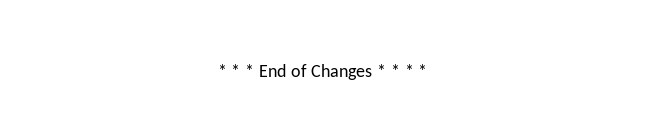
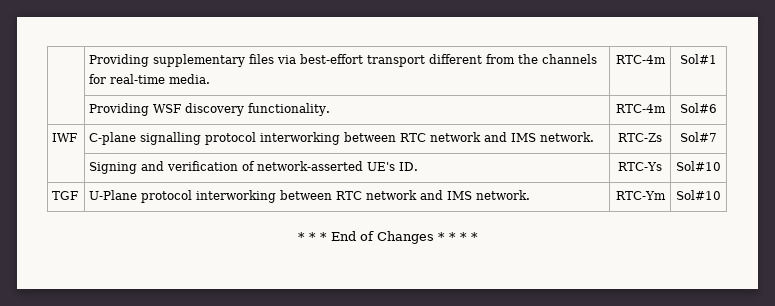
(217, 70) none -> [89,54,598,67] [89,74,211,84] [615,55,666,64] [680,54,717,64] [89,103,331,116] [615,104,666,113] [680,103,717,113] [52,133,78,142] [89,132,595,145] [618,133,662,142] [680,132,717,142] [89,161,419,174] [618,162,663,171] [676,161,721,171] [52,191,79,200] [89,190,531,203] [615,191,666,200] [676,190,721,200] | Providing supplementary files via best-effort transport different from the channels for real-time media. | RTC-4m | Sol#1 // | Providing WSF discovery functionality. | RTC-4m | Sol#6 // IWF | C-plane signalling protocol interworking between RTC network and IMS network. | RTC-Zs | Sol#7 // | Signing and verification of network-asserted UE's ID. | RTC-Ys | Sol#10 // TGF | U-Plane protocol interworking between RTC network and IMS network. | RTC-Ym | Sol#10 //

